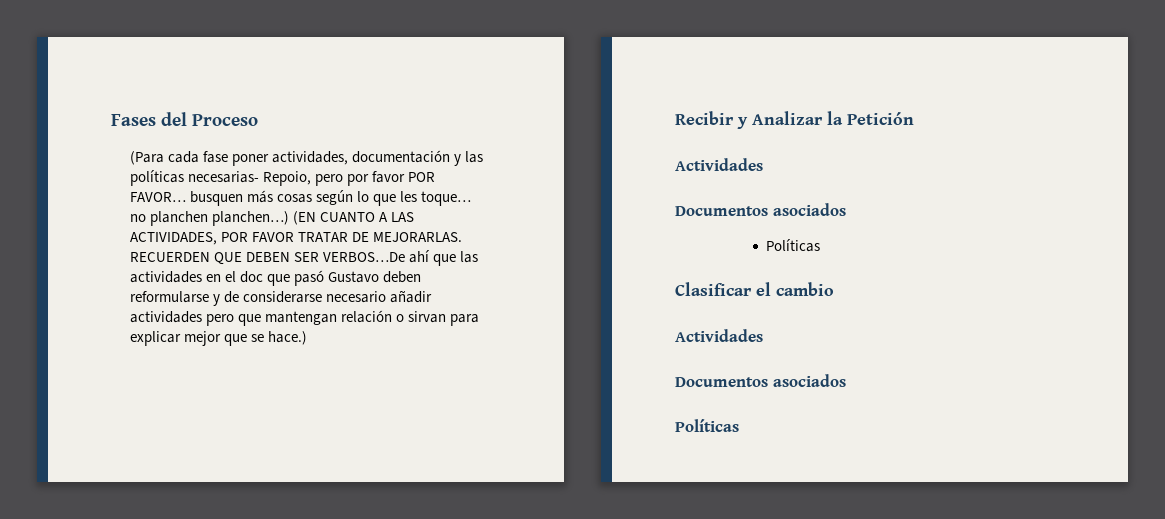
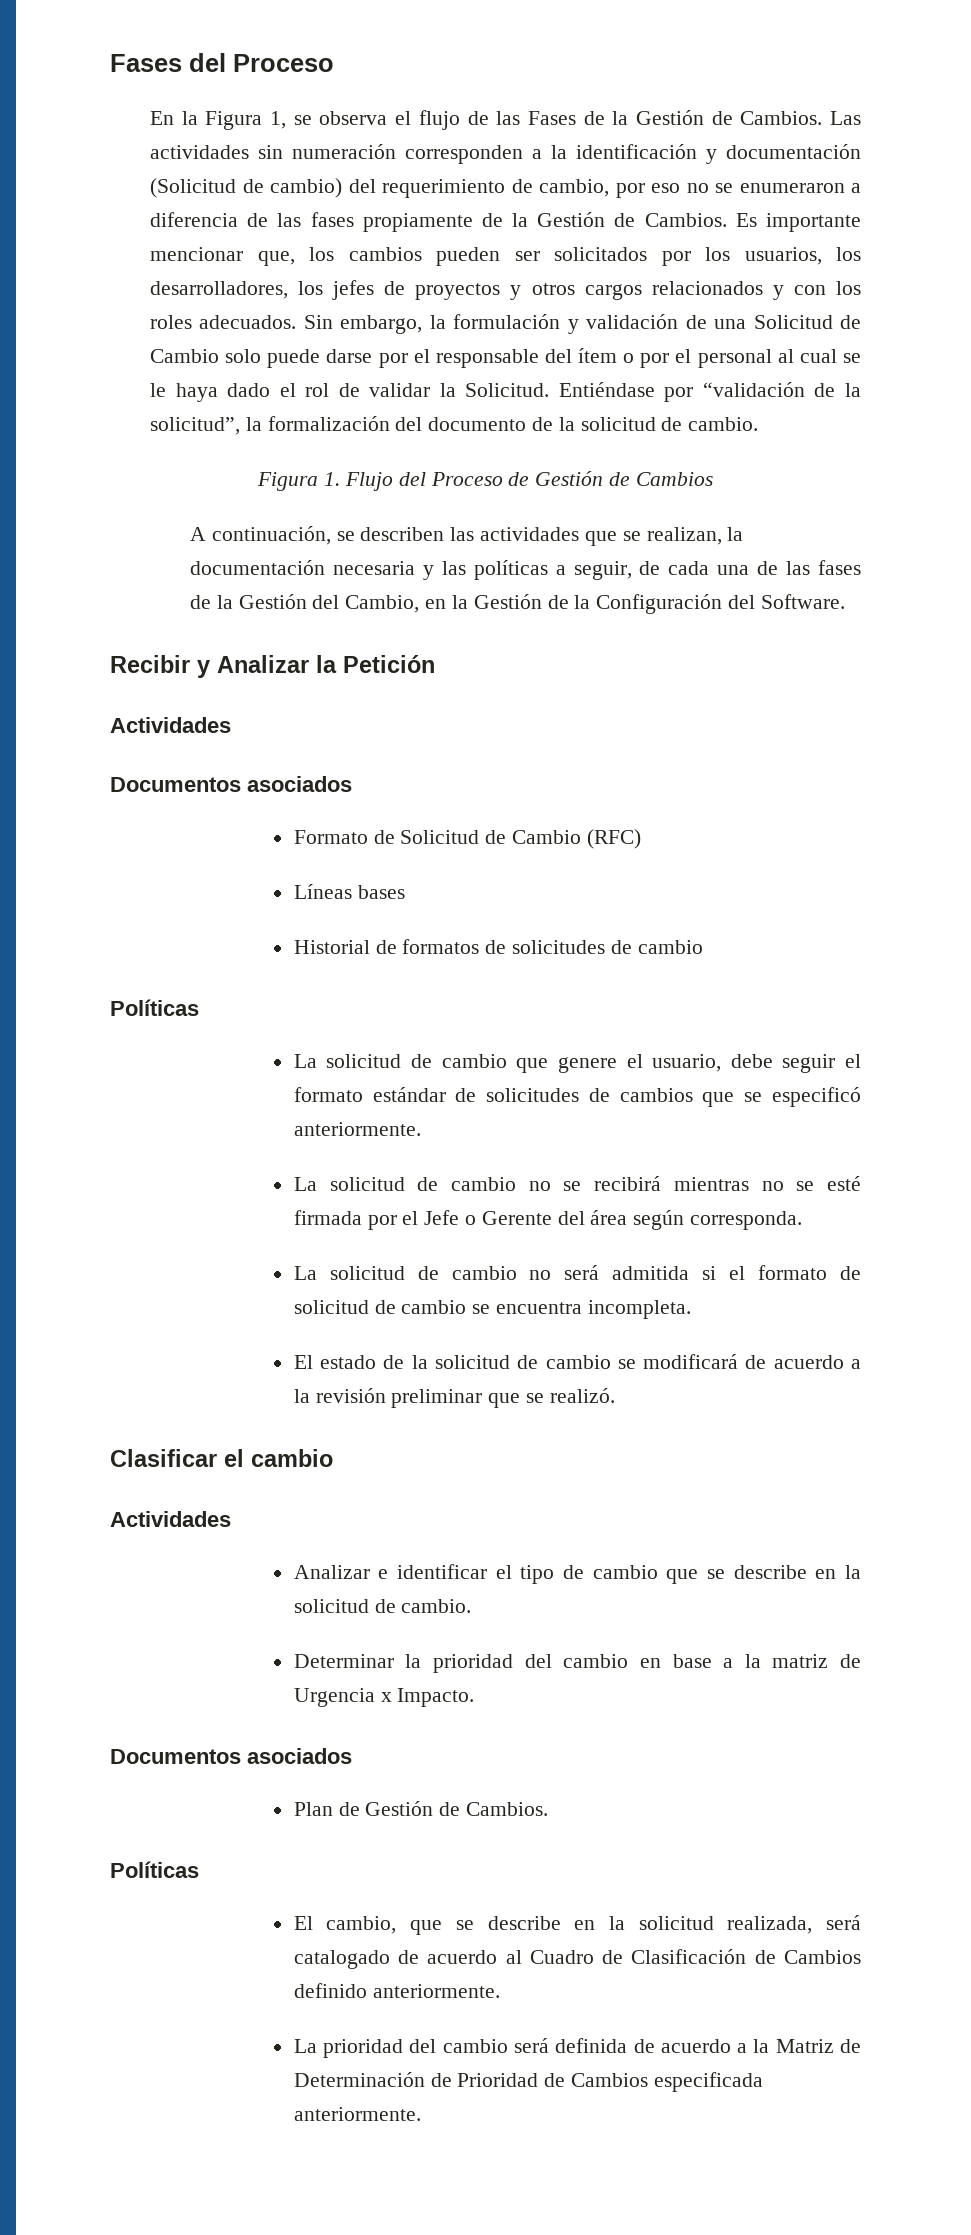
[129,150,484,166] [129,170,435,186] [129,190,472,206] [129,211,414,226] [129,232,462,245] [129,250,479,266] [129,270,422,286] [129,290,432,306] [129,310,480,326] [129,331,307,346] (Para cada fase poner actividades, documentación y las políticas necesarias- Repoio, pero por favor POR FAVOR… busquen más cosas según lo que les toque… no planchen planchen…) (EN CUANTO A LAS ACTIVIDADES, POR FAVOR TRATAR DE MEJORARLAS. RECUERDEN QUE DEBEN SER VERBOS…De ahí que las actividades en el doc que pasó Gustavo deben reformularse y de considerarse necesario añadir actividades pero que mantengan relación o sirvan para explicar mejor que se hace.) -> [150,110,861,130] [150,144,861,164] [150,178,861,198] [150,212,862,232] [150,247,861,266] [150,280,861,300] [150,314,861,334] [150,348,861,368] [150,382,862,402] [150,416,759,435] [257,471,713,491] [190,526,744,546] [190,560,862,580] [190,594,845,614] En la Figura 1, se observa el flujo de las Fases de la Gestión de Cambios. Las actividades sin numeración corresponden a la identificación y documentación (Solicitud de cambio) del requerimiento de cambio, por eso no se enumeraron a diferencia de las fases propiamente de la Gestión de Cambios. Es importante mencionar que, los cambios pueden ser solicitados por los usuarios, los desarrolladores, los jefes de proyectos y otros cargos relacionados y con los roles adecuados. Sin embargo, la formulación y validación de una Solicitud de Cambio solo puede darse por el responsable del ítem o por el personal al cual se le haya dado el rol de validar la Solicitud. Entiéndase por “validación de la solicitud”, la formalización del documento de la solicitud de cambio. // Figura 1. Flujo del Proceso de Gestión de Cambios // A continuación, se describen las actividades que se realizan, la documentación necesaria y las políticas a seguir, de cada una de las fases de la Gestión del Cambio, en la Gestión de la Configuración del Software.
[766,239,821,252] [675,282,834,296] [675,329,763,342] [675,374,846,387] [675,419,739,432] Políticas // Clasificar el cambio // Actividades // Documentos asociados // Políticas -> [293,829,641,849] [293,884,405,899] [293,939,703,954] [110,999,199,1016] [293,1054,861,1073] [293,1087,862,1107] [293,1122,421,1136] [293,1176,862,1191] [293,1210,803,1230] [293,1265,862,1280] [293,1300,691,1319] [293,1354,861,1369] [293,1388,615,1408] [110,1449,333,1467] [110,1511,231,1527] [293,1564,862,1584] [293,1599,472,1613] [293,1654,861,1673] [293,1688,475,1707] [110,1748,352,1764] [293,1801,549,1816] [110,1861,199,1878] [293,1915,861,1935] [293,1949,862,1969] [293,1983,500,1998] [293,2038,862,2058] [293,2072,763,2092] [293,2107,421,2121] Formato de Solicitud de Cambio (RFC) // Líneas bases // Historial de formatos de solicitudes de cambio // Políticas // La solicitud de cambio que genere el usuario, debe seguir el formato estándar de solicitudes de cambios que se especificó anteriormente. // La solicitud de cambio no se recibirá mientras no se esté firmada por el Jefe o Gerente del área según corresponda. // La solicitud de cambio no será admitida si el formato de solicitud de cambio se encuentra incompleta. // El estado de la solicitud de cambio se modificará de acuerdo a la revisión preliminar que se realizó. // Clasificar el cambio // Actividades // Analizar e identificar el tipo de cambio que se describe en la solicitud de cambio. // Determinar la prioridad del cambio en base a la matriz de Urgencia x Impacto. // Documentos asociados // Plan de Gestión de Cambios. // Políticas // El cambio, que se describe en la solicitud realizada, será catalogado de acuerdo al Cuadro de Clasificación de Cambios definido anteriormente. // La prioridad del cambio será definida de acuerdo a la Matriz de Determinación de Prioridad de Cambios especificada anteriormente.

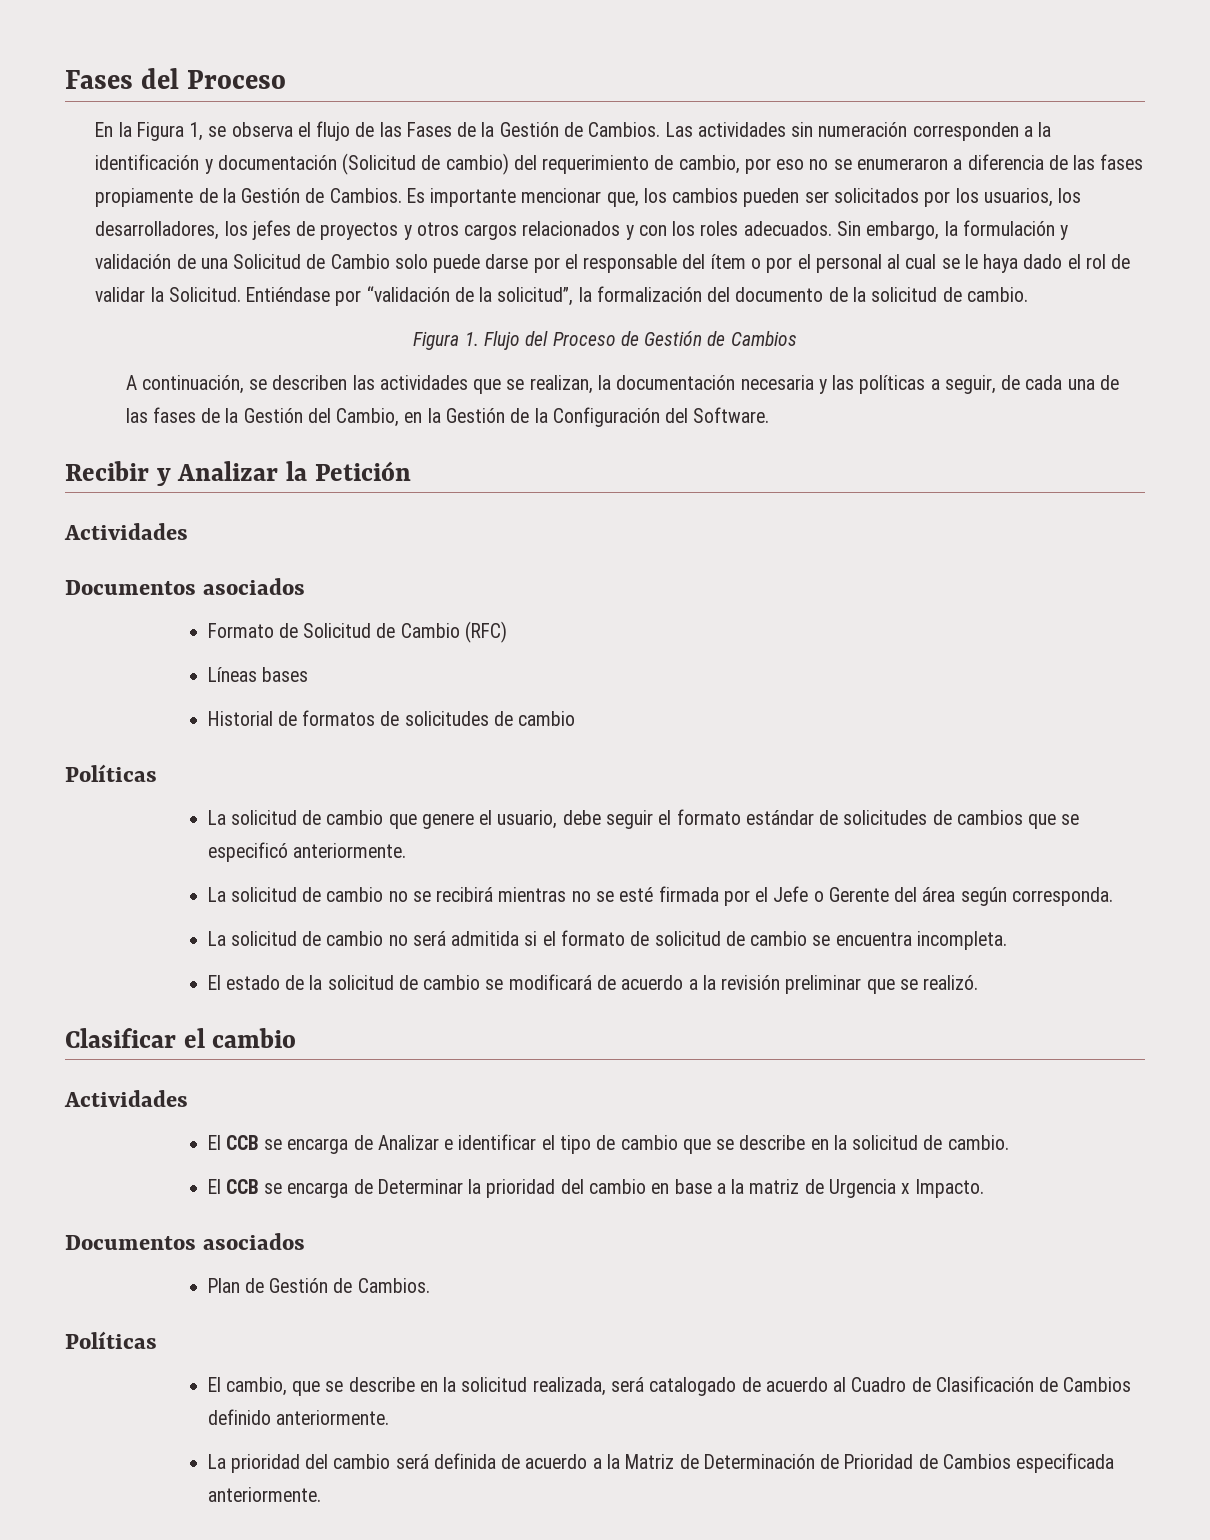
(231, 1519) none -> [207,1135,373,1154] El CCB se encarga de
(472, 1606) none -> [207,1179,373,1198] El CCB se encarga de

